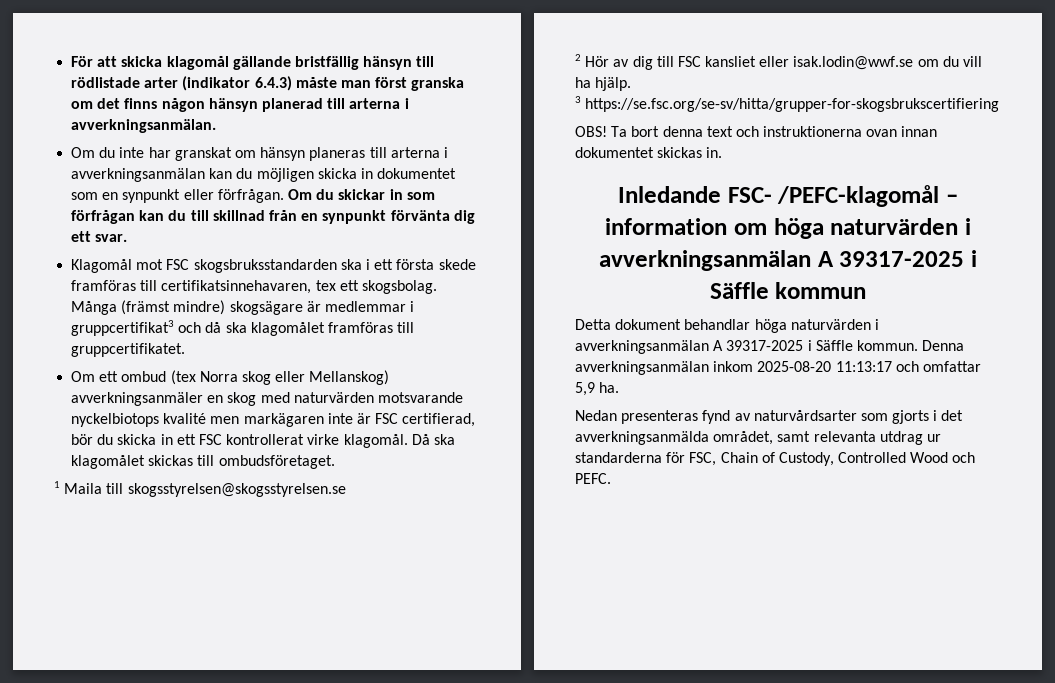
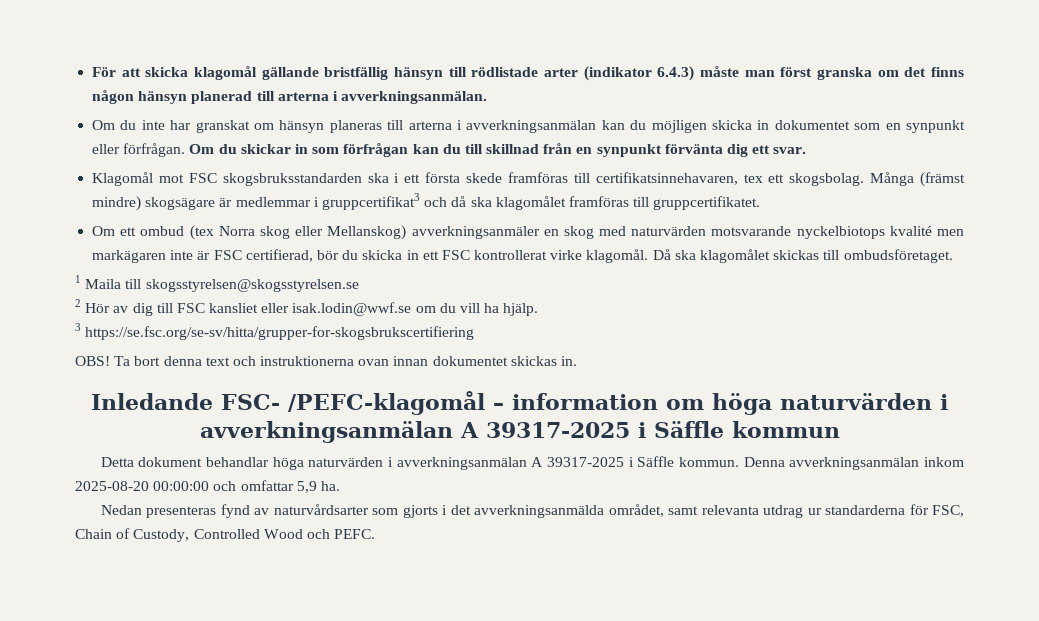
[835,361,892,372] 11:13:17 -> [153,481,210,491] 00:00:00

